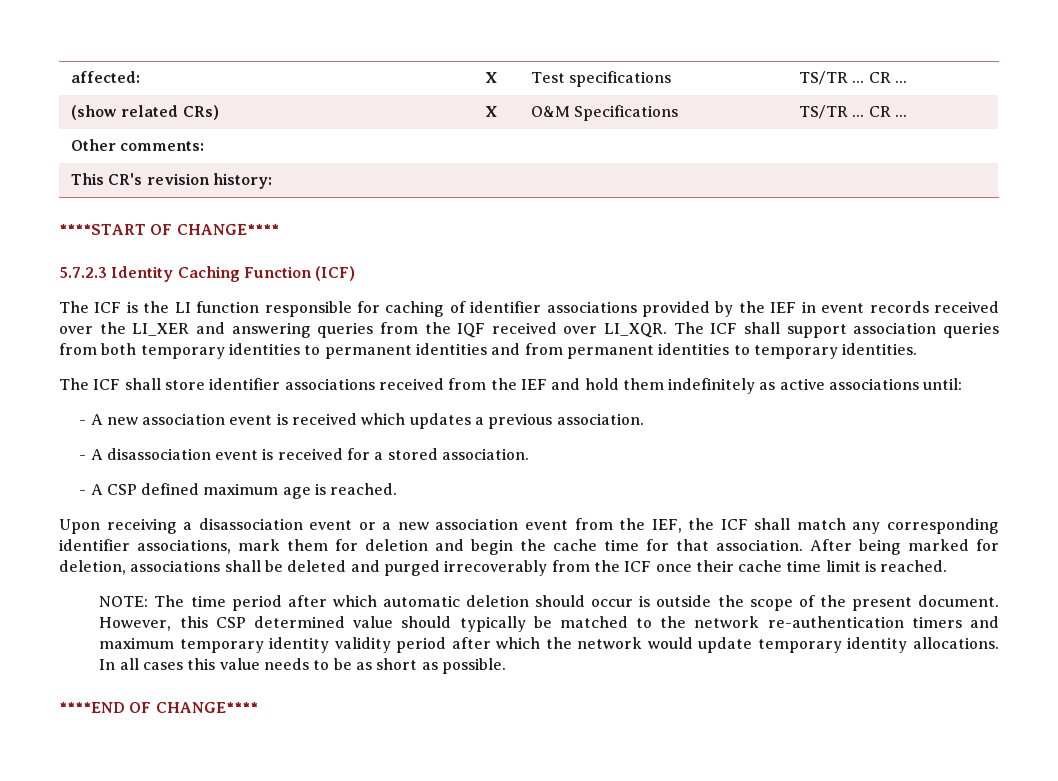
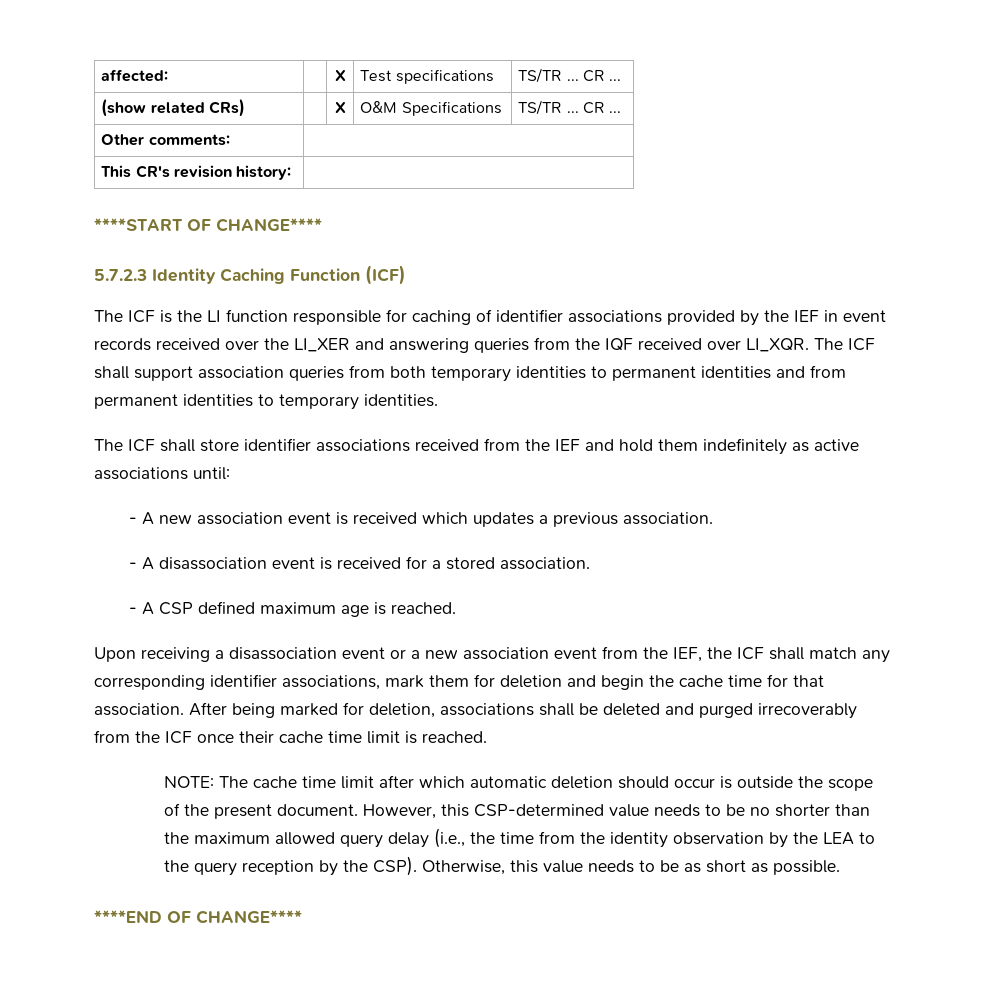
[190,595,282,611] time period -> [252,776,374,789] cache time limit
[215,616,1000,632] [99,637,999,653] [99,658,184,670] CSP determined value should typically be matched to the network re-authentication timers and maximum temporary identity validity period after which the network would update temporary identity allocations. In all cases -> [473,804,870,817] [163,828,875,848] [163,856,505,876] CSP-determined value needs to be no shorter than the maximum allowed query delay (i.e., the time from the identity observation by the LEA to the query reception by the CSP). Otherwise,

